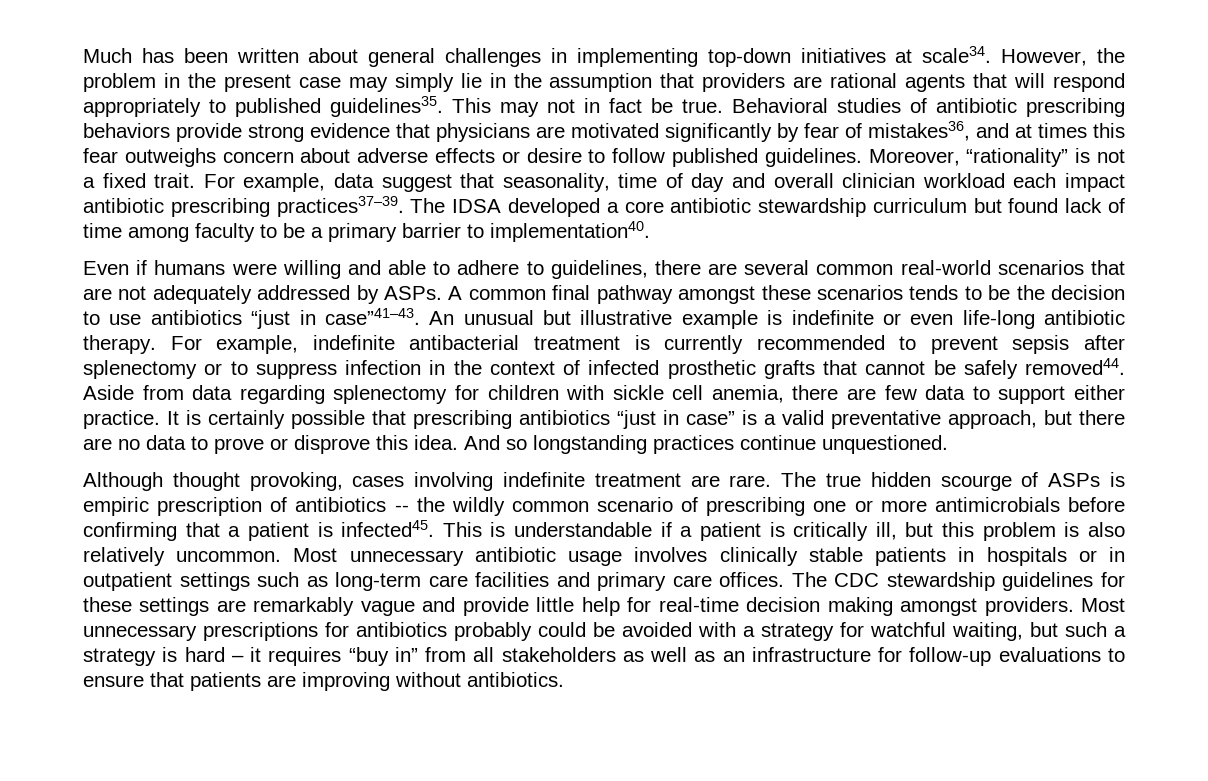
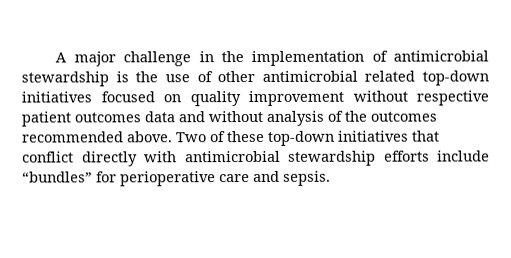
[83,46,1125,67] [83,73,1126,92] [83,96,1125,117] [83,121,1125,142] [83,148,1125,167] [83,173,1126,192] [83,196,1126,217] [83,221,650,242] [83,260,1125,279] [83,285,1125,304] [83,308,1125,329] [83,335,1126,354] [83,358,1125,379] [83,385,1126,404] [83,410,1125,429] [83,435,948,454] [83,472,1125,491] [83,497,1125,516] [83,520,1126,541] [83,547,1126,566] [83,572,1125,591] [83,597,1125,616] [83,622,1126,641] [83,647,1126,666] [83,672,564,691] Much has been written about general challenges in implementing top-down initiatives at scale34. However, the problem in the present case may simply lie in the assumption that providers are rational agents that will respond appropriately to published guidelines35. This may not in fact be true. Behavioral studies of antibiotic prescribing behaviors provide strong evidence that physicians are motivated significantly by fear of mistakes36, and at times this fear outweighs concern about adverse effects or desire to follow published guidelines. Moreover, “rationality” is not a fixed trait. For example, data suggest that seasonality, time of day and overall clinician workload each impact antibiotic prescribing practices37–39. The IDSA developed a core antibiotic stewardship curriculum but found lack of time among faculty to be a primary barrier to implementation40. // Even if humans were willing and able to adhere to guidelines, there are several common real-world scenarios that are not adequately addressed by ASPs. A common final pathway amongst these scenarios tends to be the decision to use antibiotics “just in case”41–43. An unusual but illustrative example is indefinite or even life-long antibiotic therapy. For example, indefinite antibacterial treatment is currently recommended to prevent sepsis after splenectomy or to suppress infection in the context of infected prosthetic grafts that cannot be safely removed44. Aside from data regarding splenectomy for children with sickle cell anemia, there are few data to support either practice. It is certainly possible that prescribing antibiotics “just in case” is a valid preventative approach, but there are no data to prove or disprove this idea. And so longstanding practices continue unquestioned. // Although thought provoking, cases involving indefinite treatment are rare. The true hidden scourge of ASPs is empiric prescription of antibiotics -- the wildly common scenario of prescribing one or more antimicrobials before confirming that a patient is infected45. This is understandable if a patient is critically ill, but this problem is also relatively uncommon. Most unnecessary antibiotic usage involves clinically stable patients in hospitals or in outpatient settings such as long-term care facilities and primary care offices. The CDC stewardship guidelines for these settings are remarkably vague and provide little help for real-time decision making amongst providers. Most unnecessary prescriptions for antibiotics probably could be avoided with a strategy for watchful waiting, but such a strategy is hard – it requires “buy in” from all stakeholders as well as an infrastructure for follow-up evaluations to ensure that patients are improving without antibiotics. -> [55,50,489,67] [21,70,489,87] [21,90,489,107] [21,110,437,127] [22,130,440,146] [22,150,490,167] [22,170,331,187] A major challenge in the implementation of antimicrobial stewardship is the use of other antimicrobial related top-down initiatives focused on quality improvement without respective patient outcomes data and without analysis of the outcomes recommended above. Two of these top-down initiatives that conflict directly with antimicrobial stewardship efforts include “bundles” for perioperative care and sepsis.

